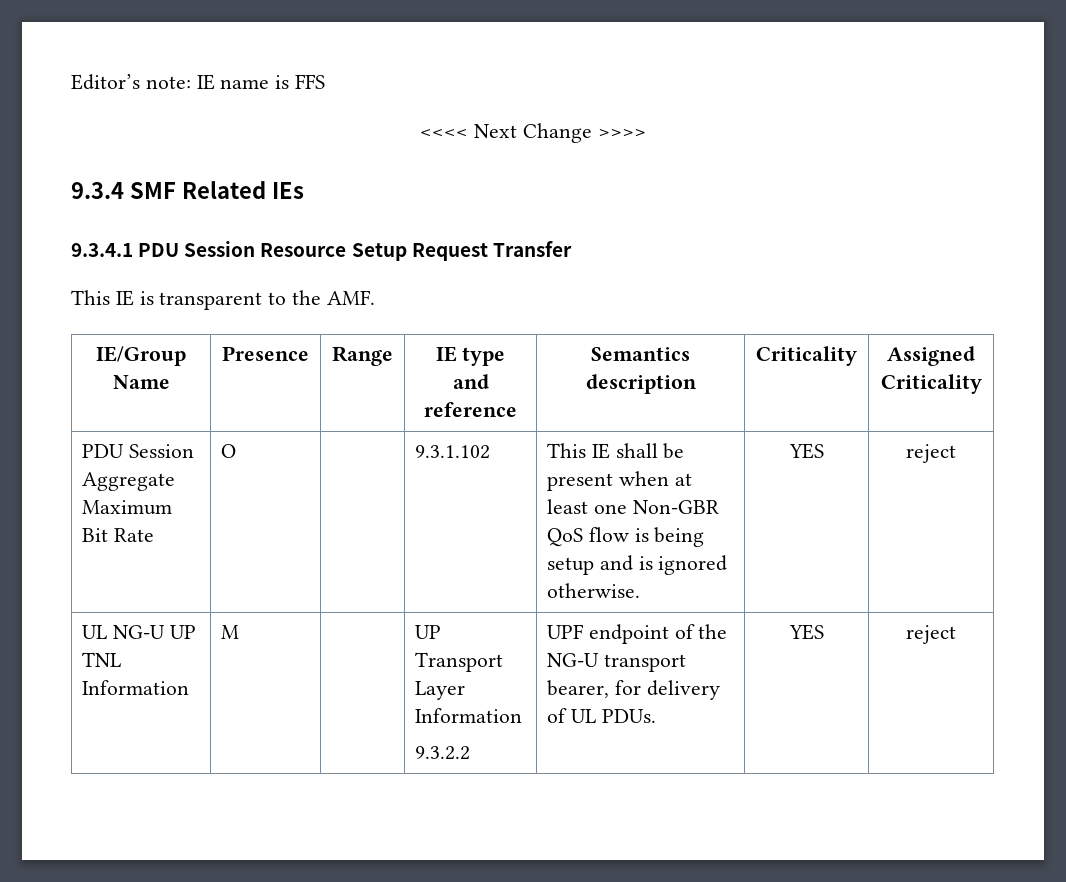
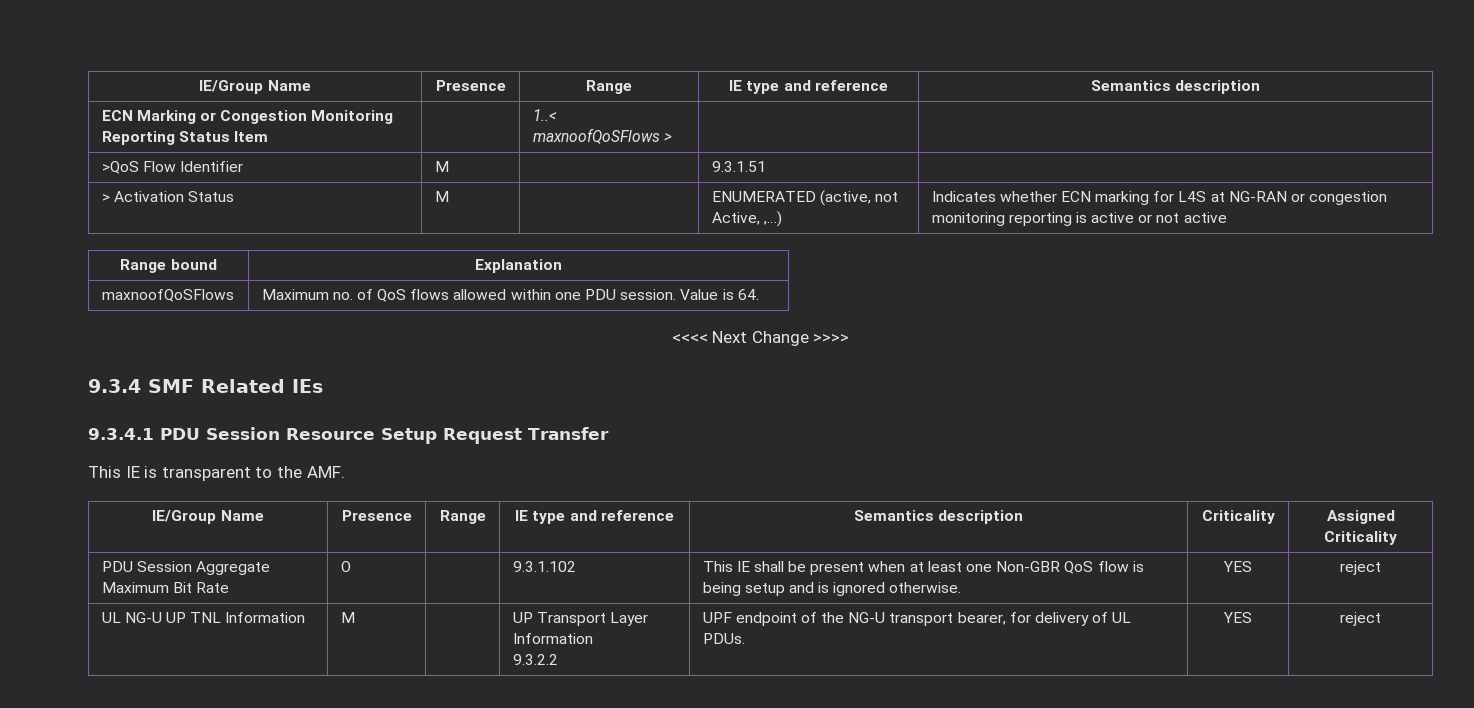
[71,74,326,90] Editor’s note: IE name is FFS -> [199,80,311,94] [435,80,506,91] [586,80,632,94] [729,80,888,94] [1090,80,1261,94] [101,110,394,124] [101,131,268,145] [532,109,557,121] [532,128,672,144] [101,161,243,174] [434,161,449,172] [711,161,766,172] [101,191,234,202] [434,191,449,202] [711,190,898,206] [711,211,782,227] [931,191,1388,205] [931,212,1227,226] [120,259,217,273] [475,259,562,273] [101,289,234,302] [261,289,759,302] IE/Group Name | Presence | Range | IE type and reference | Semantics description // ECN Marking or Congestion Monitoring Reporting Status Item | | 1..< maxnoofQoSFlows > | | // >QoS Flow Identifier | M | | 9.3.1.51 | // > Activation Status | M | | ENUMERATED (active, not Active, ,…) | Indicates whether ECN marking for L4S at NG-RAN or congestion monitoring reporting is active or not active // Range bound | Explanation // maxnoofQoSFlows | Maximum no. of QoS flows allowed within one PDU session. Value is 64.

